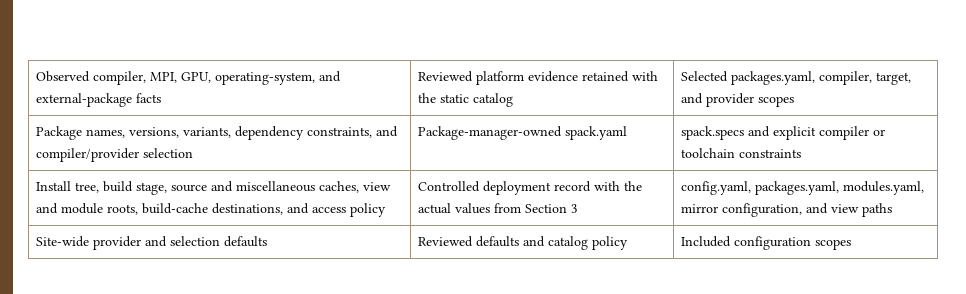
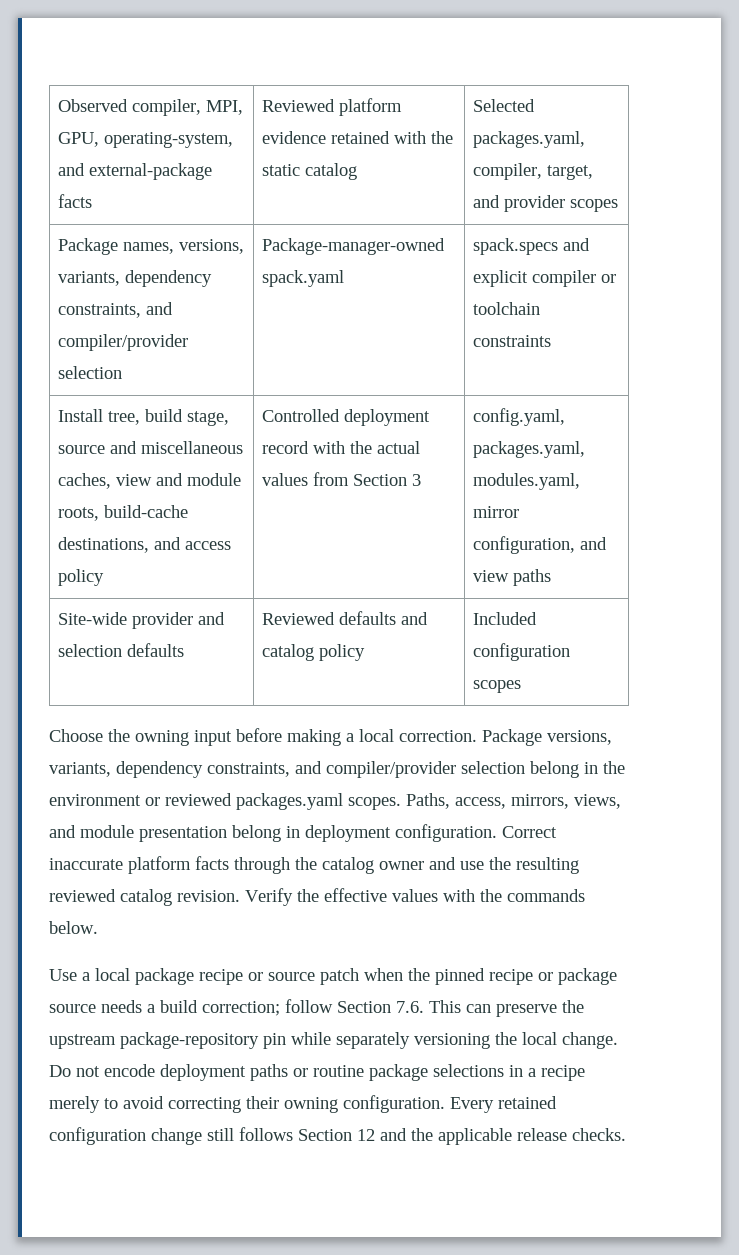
(852, 244) none -> [49,728,612,746] [49,761,625,778] [49,793,621,810] [49,824,557,842] [49,856,579,874] [49,888,585,906] [49,921,98,934] [49,968,617,985] [49,999,584,1017] [49,1032,618,1049] [49,1064,585,1081] [49,1095,557,1113] [49,1127,626,1145] // Choose the owning input before making a local correction. Package versions, variants, dependency constraints, and compiler/provider selection belong in the environment or reviewed packages.yaml scopes. Paths, access, mirrors, views, and module presentation belong in deployment configuration. Correct inaccurate platform facts through the catalog owner and use the resulting reviewed catalog revision. Verify the effective values with the commands below. // Use a local package recipe or source patch when the pinned recipe or package source needs a build correction; follow Section 7.6. This can preserve the upstream package-repository pin while separately versioning the local change. Do not encode deployment paths or routine package selections in a recipe merely to avoid correcting their owning configuration. Every retained configuration change still follows Section 12 and the applicable release checks.

